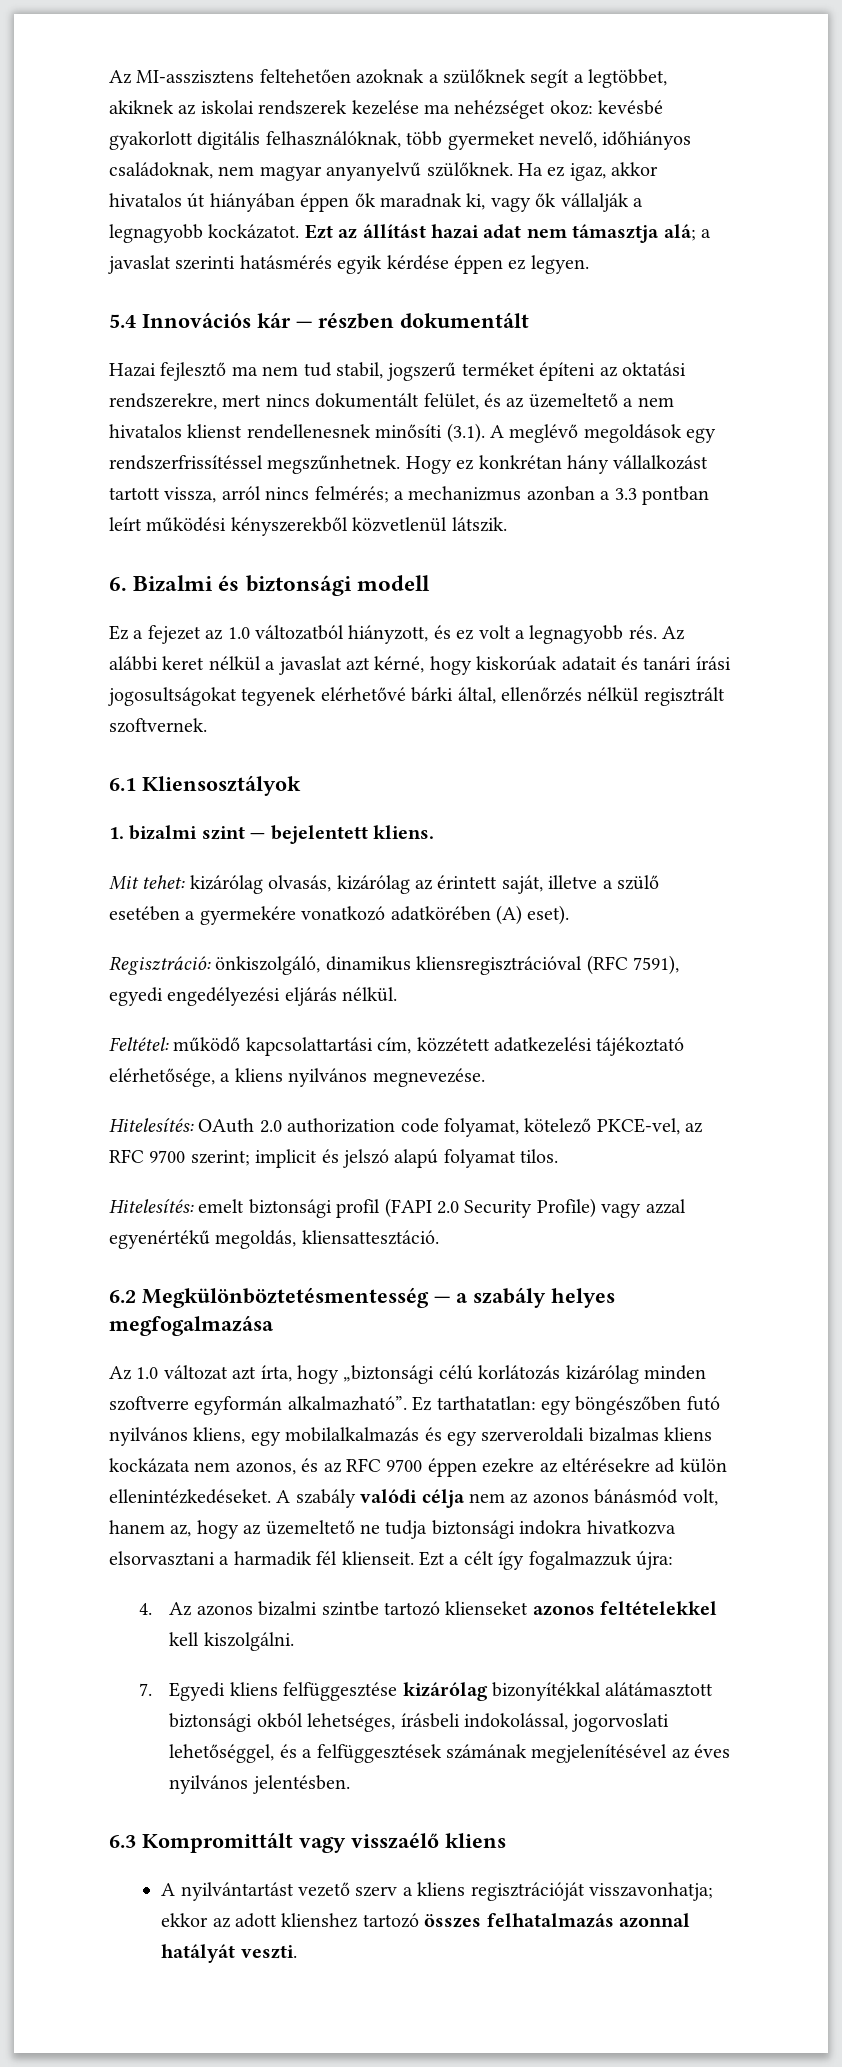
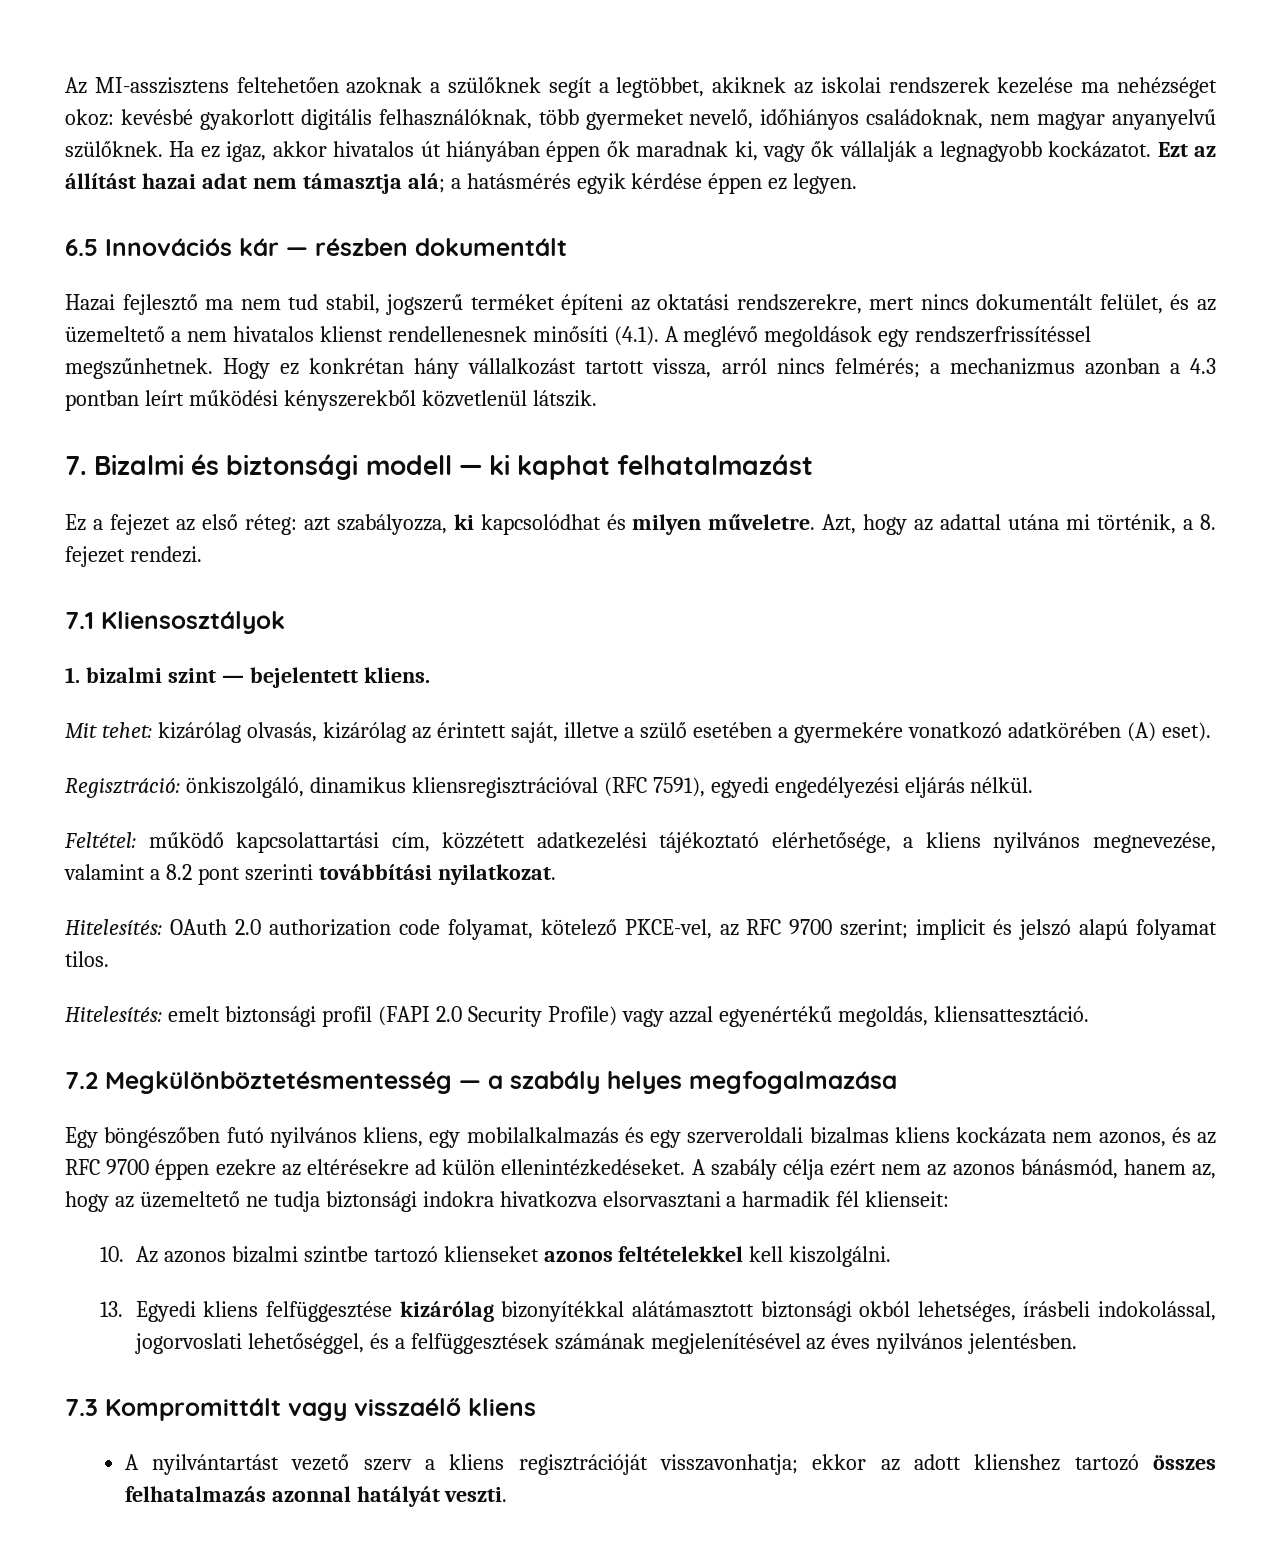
[108,255,236,274] javaslat szerinti -> (461, 183) none
[109,314,136,328] 5.4 -> [65,239,98,256] 6.5
[446,423,485,443] (3.1). -> [613,326,659,346] (4.1).
[614,488,637,500] 3.3 -> [1190,358,1217,374] 4.3
[109,577,127,591] 6. -> [65,456,87,475] 7.
(430, 583) none -> [458,454,814,480] — ki kaphat felhatalmazást
[227,625,686,644] [109,656,731,675] [108,687,725,706] [109,718,207,733] [109,778,136,791] 1.0 változatból hiányzott, és ez volt a legnagyobb rés. Az alábbi keret nélkül a javaslat azt kérné, hogy kiskorúak adatait és tanári írási jogosultságokat tegyenek elérhetővé bárki által, ellenőrzés nélkül regisztrált szoftvernek. // 6.1 -> [201,514,1217,535] [65,546,202,567] [65,612,94,629] első réteg: azt szabályozza, ki kapcsolódhat és milyen műveletre. Azt, hogy az adattal utána mi történik, a 8. fejezet rendezi. // 7.1
[372,1068,485,1087] megnevezése. -> [1092,832,1216,853] [64,864,556,885] megnevezése, valamint a 8.2 pont szerinti továbbítási nyilatkozat.
[109,1290,136,1303] 6.2 -> [65,1072,98,1089] 7.2
[109,1365,706,1384] [109,1396,571,1415] Az 1.0 változat azt írta, hogy „biztonsági célú korlátozás kizárólag minden szoftverre egyformán alkalmazható”. Ez tarthatatlan: egy -> [65,1127,98,1148] Egy
[360,1489,465,1508] valódi célja -> [782,1159,876,1180] célja ezért
[594,1489,718,1506] bánásmód volt, -> [1020,1159,1118,1179] bánásmód,
[341,1551,673,1570] [139,1603,153,1615] klienseit. Ezt a célt így fogalmazzuk újra: // 4. -> [865,1191,950,1207] [100,1246,125,1262] klienseit: // 10.
[139,1683,153,1696] 7. -> [100,1301,124,1317] 13.
[109,1835,136,1848] 6.3 -> [65,1399,98,1416] 7.3

